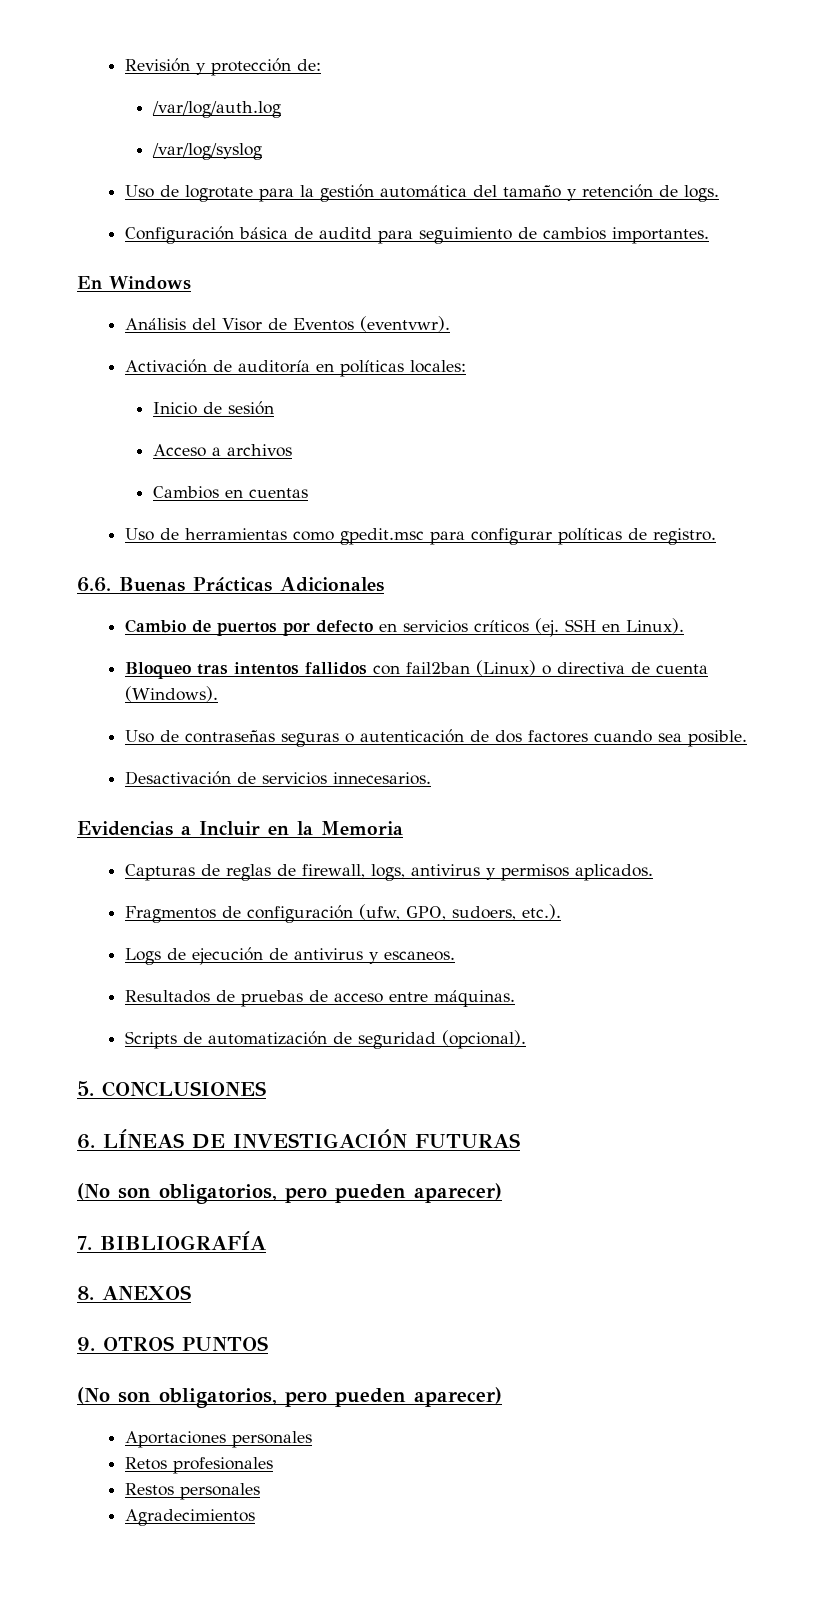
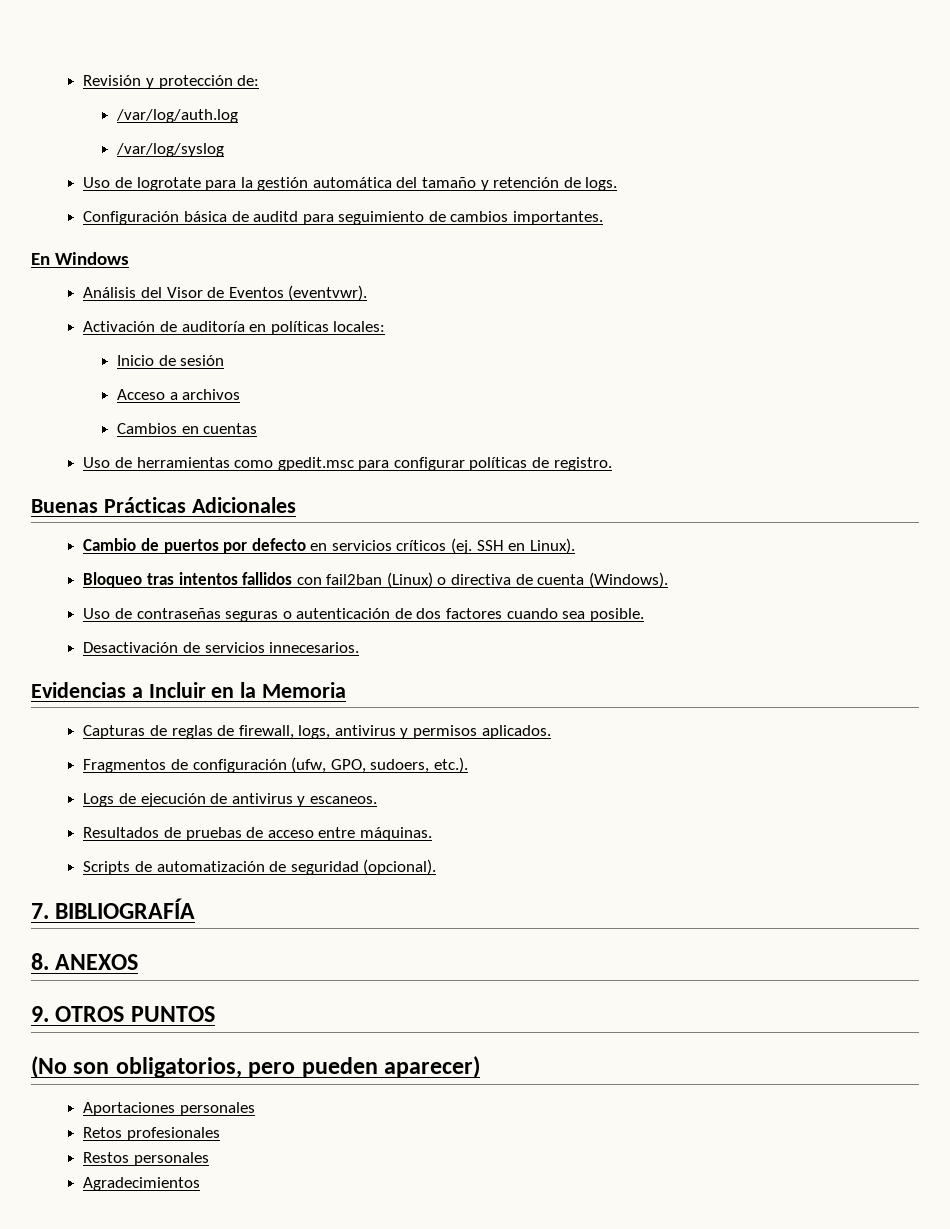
[77,577,111,592] 6.6. -> (612, 464) none
[77,1081,266,1097] [77,1129,520,1149] [77,1183,502,1204] // 5. CONCLUSIONES // 6. LÍNEAS DE INVESTIGACIÓN FUTURAS // (No son obligatorios, pero pueden aparecer) -> (437, 867) none

